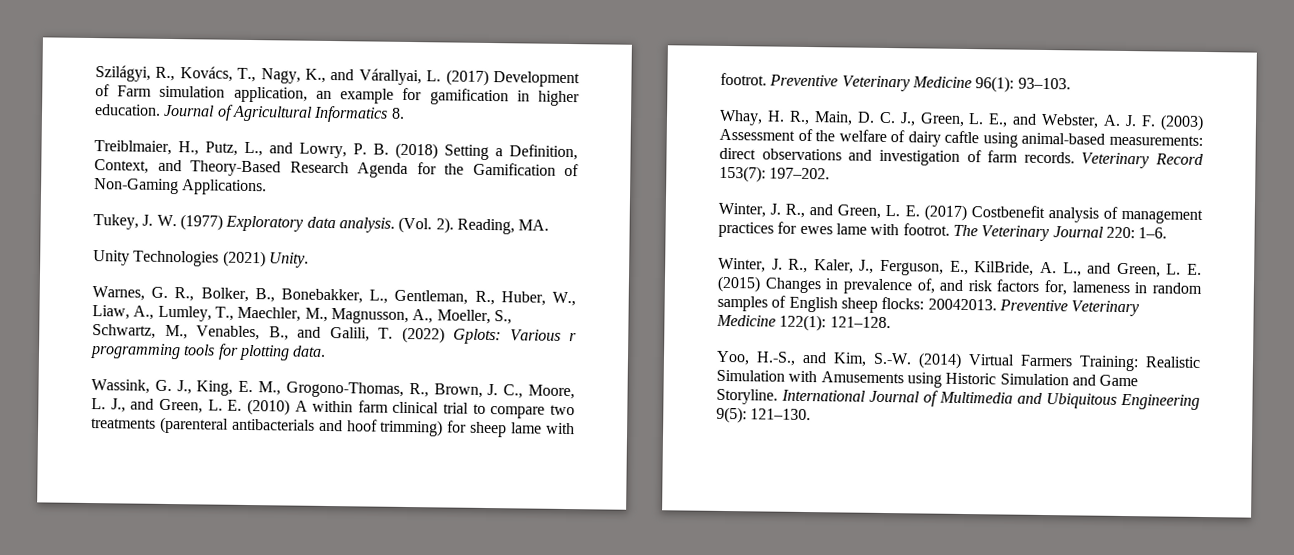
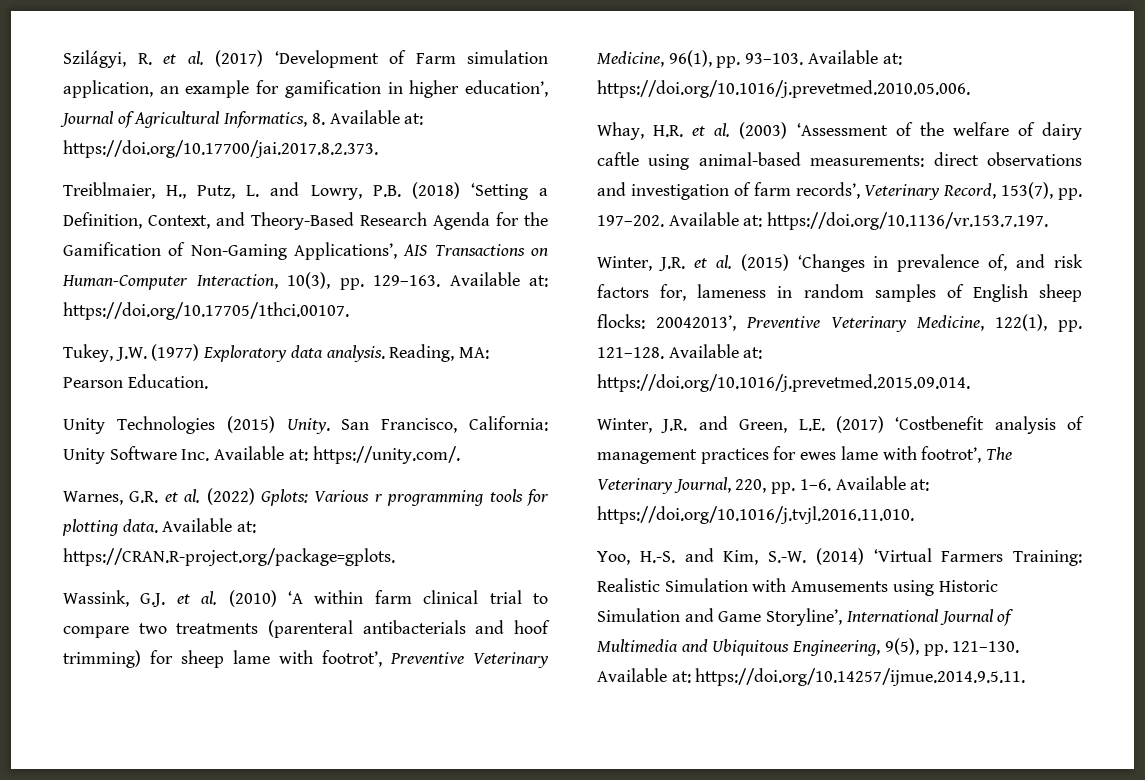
[155,66,580,88] R., Kovács, T., Nagy, K., and Várallyai, L. (2017) Development -> [137,50,379,68] R. et al. (2017) ‘Development
[94,104,161,116] education. -> [465,80,548,97] education’,
[313,105,389,123] Informatics -> [224,111,308,128] Informatics,
(405, 113) none -> [329,110,424,125] [63,140,378,158] Available at: https://doi.org/10.17700/jai.2017.8.2.373.
[244,141,263,157] L., -> [246,185,260,197] L.
[353,142,489,160] P. B. (2018) Setting -> [372,182,528,200] P.B. (2018) ‘Setting
[182,179,268,196] Applications. -> [294,242,548,260] [62,272,548,290] [63,302,349,320] Applications’, AIS Transactions on Human-Computer Interaction, 10(3), pp. 129–163. Available at: https://doi.org/10.17705/1thci.00107.
[142,214,177,227] J. W. -> [115,347,147,361] J.W.
[398,216,550,235] (Vol. 2). Reading, MA. -> [389,344,490,362] [63,374,208,389] Reading, MA: Pearson Education.
[222,250,266,268] (2021) -> [226,416,275,433] (2015)
[92,286,576,307] [92,305,512,325] [92,324,393,342] // Warnes, G. R., Bolker, B., Bonebakker, L., Gentleman, R., Huber, W., Liaw, A., Lumley, T., Maechler, M., Magnusson, A., Moeller, S., Schwartz, M., Venables, B., and Galili, T. -> [341,416,548,433] [63,446,460,464] [63,489,201,505] San Francisco, California: Unity Software Inc. Available at: https://unity.com/. // Warnes, G.R. et al.
[91,379,575,400] [91,398,308,416] // Wassink, G. J., King, E. M., Grogono-Thomas, R., Brown, J. C., Moore, L. J., and Green, L. E. (2010) A -> [162,518,257,533] [63,548,395,566] [63,590,303,607] Available at: https://CRAN.R-project.org/package=gplots. // Wassink, G.J. et al. (2010) ‘A
[720,72,1071,93] [719,109,1204,131] [719,128,795,141] footrot. Preventive Veterinary Medicine 96(1): 93–103. // Whay, H. R., Main, D. C. J., Green, L. E., and Webster, A. J. F. (2003) Assessment -> [322,650,549,668] [597,50,902,68] [597,80,970,98] [597,122,888,140] footrot’, Preventive Veterinary Medicine, 96(1), pp. 93–103. Available at: https://doi.org/10.1016/j.prevetmed.2010.05.006. // Whay, H.R. et al. (2003) ‘Assessment
[1023,151,1204,169] [719,165,831,183] [718,202,1203,224] [718,221,1168,242] [718,257,1203,278] [717,275,822,294] records. Veterinary Record 153(7): 197–202. // Winter, J. R., and Green, L. E. (2017) Costbenefit analysis of management practices for ewes lame with footrot. The Veterinary Journal 220: 1–6. // Winter, J. R., Kaler, J., Ferguson, E., KilBride, A. L., and Green, L. E. (2015) Changes -> [795,182,1082,200] [597,212,1049,230] [597,254,865,272] records’, Veterinary Record, 153(7), pp. 197–202. Available at: https://doi.org/10.1136/vr.153.7.197. // Winter, J.R. et al. (2015) ‘Changes
[927,298,1141,317] [716,314,891,332] 20042013. Preventive Veterinary Medicine 122(1): 121–128. -> [656,314,1082,332] [597,344,763,359] [597,374,970,392] [597,416,1084,434] [597,446,1013,464] [597,476,930,494] [597,506,914,524] 20042013’, Preventive Veterinary Medicine, 122(1), pp. 121–128. Available at: https://doi.org/10.1016/j.prevetmed.2015.09.014. // Winter, J.R. and Green, L.E. (2017) ‘Costbenefit analysis of management practices for ewes lame with footrot’, The Veterinary Journal, 220, pp. 1–6. Available at: https://doi.org/10.1016/j.tvjl.2016.11.010.
[756,351,796,366] H.-S., -> [639,551,675,563] H.-S.
[968,354,1015,366] Virtual -> [873,548,932,562] ‘Virtual
[716,388,778,405] Storyline. -> [766,608,843,626] Storyline’,
[1120,393,1200,410] [716,406,812,424] Engineering 9(5): 121–130. -> [792,638,1020,656] [597,668,1026,686] Engineering, 9(5), pp. 121–130. Available at: https://doi.org/10.14257/ijmue.2014.9.5.11.

